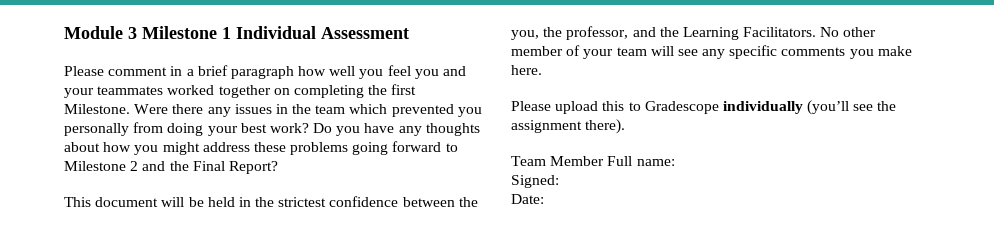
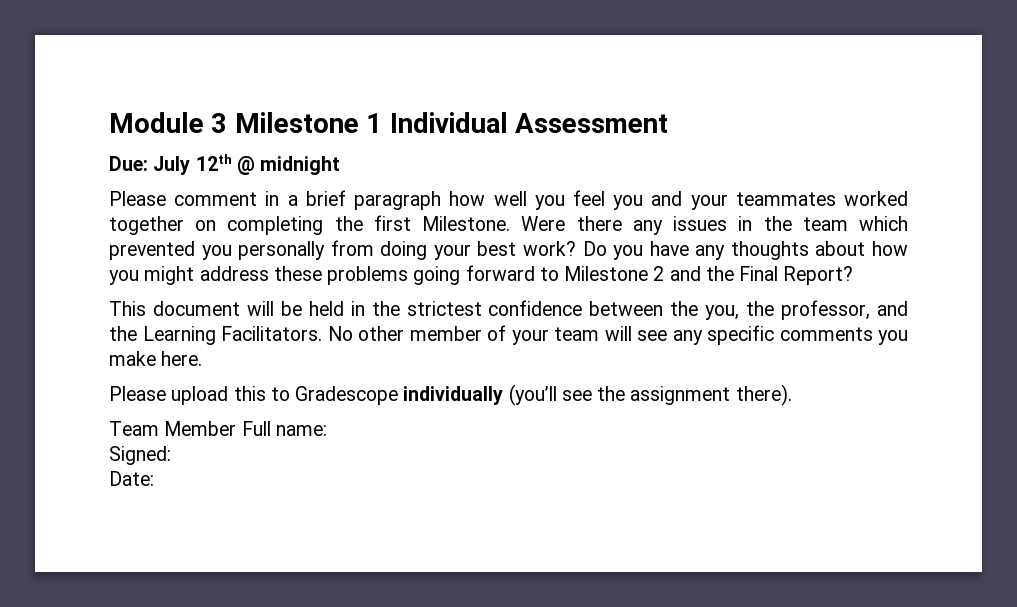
(409, 33) none -> [109,154,341,175] // Due: July 12th @ midnight

